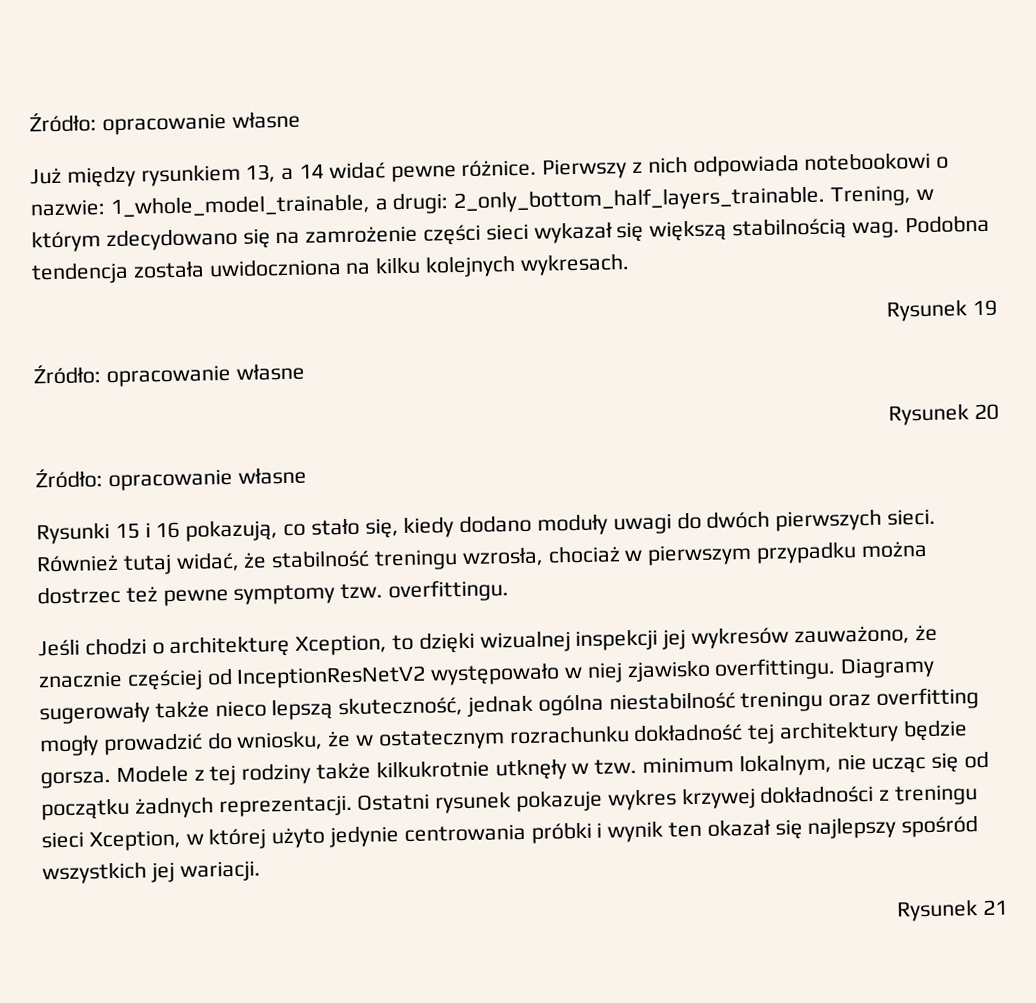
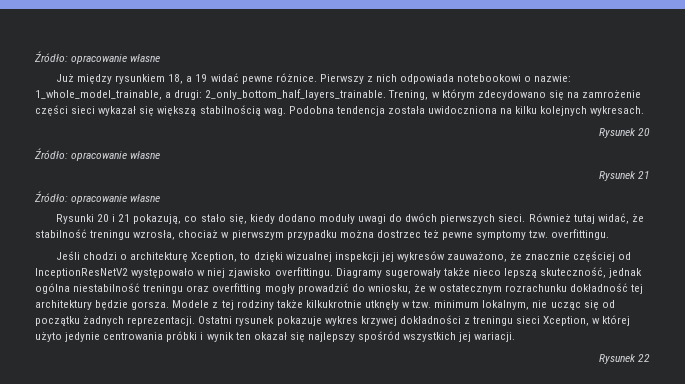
[245,164,325,183] 13, a 14 -> [168,74,208,84] 18, a 19
[971,299,997,317] 19 -> [638,128,650,136] 20
[973,403,999,421] 20 -> [638,171,650,179] 21
[114,521,181,539] 15 i 16 -> [96,214,131,222] 20 i 21
[981,899,1008,916] 21 -> [638,354,650,362] 22

